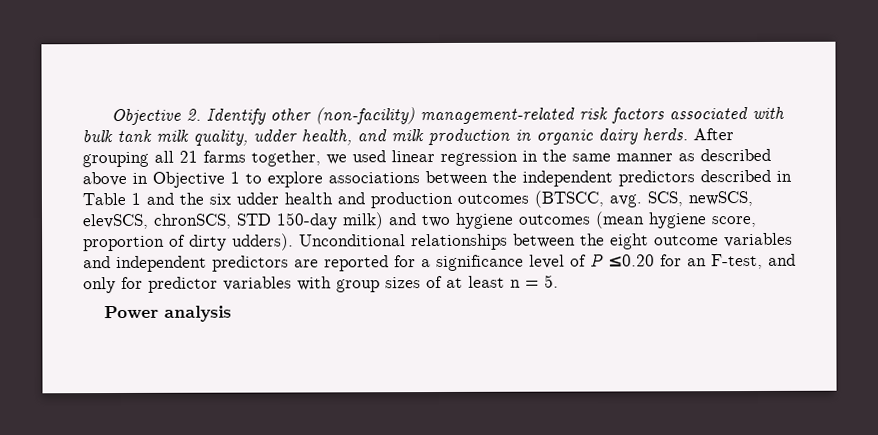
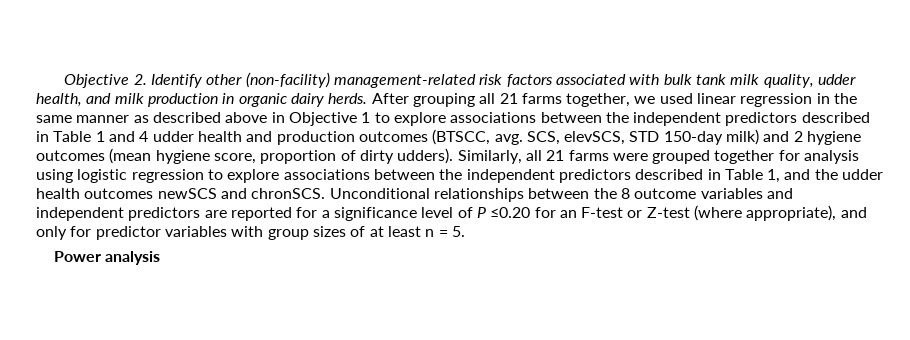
[179,192,231,205] the six -> [139,131,149,142] 4
[688,191,753,207] [82,213,232,230] newSCS, elevSCS, chronSCS, -> [564,131,626,145] elevSCS,
[421,214,451,228] two -> [793,131,803,142] 2
(294, 242) none -> [457,150,860,164] [36,169,884,183] [36,188,326,199] Similarly, all 21 farms were grouped together for analysis using logistic regression to explore associations between the independent predictors described in Table 1, and the udder health outcomes newSCS and chronSCS.
[610,233,649,250] eight -> [620,188,630,199] 8
[711,253,763,270] F-test, -> [581,205,837,221] F-test or Z-test (where appropriate),

